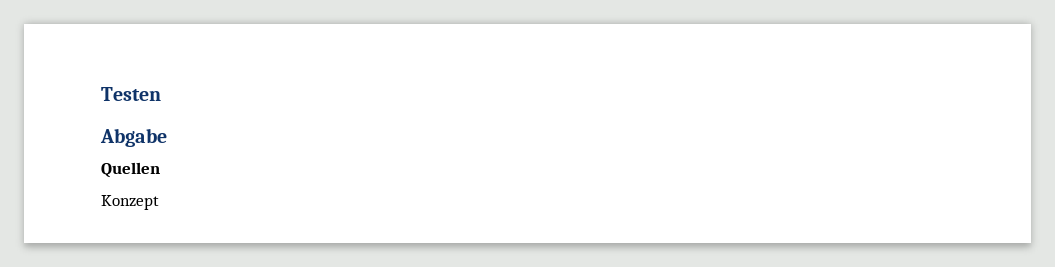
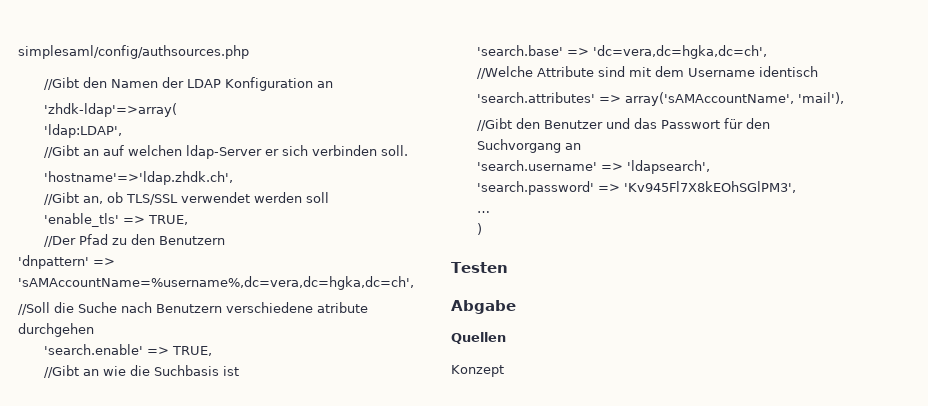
(101, 94) none -> [18,45,249,59] [43,77,333,91] [43,103,177,117] [43,124,122,138] [43,145,408,159] [43,171,233,185] [43,192,329,205] [43,213,188,227] [43,234,225,247] [18,255,115,269] [18,276,414,290] [18,302,368,315] [18,323,94,337] [43,344,212,356] [43,365,239,378] [476,45,767,59] [476,66,818,79] [476,92,844,106] [476,118,770,131] [476,139,581,153] [476,160,710,174] [476,181,796,195] [476,211,490,213] [476,223,482,235] simplesaml/config/authsources.php // //Gibt den Namen der LDAP Konfiguration an // 'zhdk-ldap'=>array( // 'ldap:LDAP', // //Gibt an auf welchen ldap-Server er sich verbinden soll. // 'hostname'=>'ldap.zhdk.ch', // //Gibt an, ob TLS/SSL verwendet werden soll // 'enable_tls' => TRUE, // //Der Pfad zu den Benutzern // 'dnpattern' => 'sAMAccountName=%username%,dc=vera,dc=hgka,dc=ch', // //Soll die Suche nach Benutzern verschiedene atribute durchgehen // 'search.enable' => TRUE, // //Gibt an wie die Suchbasis ist // 'search.base' => 'dc=vera,dc=hgka,dc=ch', // //Welche Attribute sind mit dem Username identisch // 'search.attributes' => array('sAMAccountName', 'mail'), // //Gibt den Benutzer und das Passwort für den Suchvorgang an // 'search.username' => 'ldapsearch', // 'search.password' => 'Kv945Fl7X8kEOhSGlPM3', // … // ) //

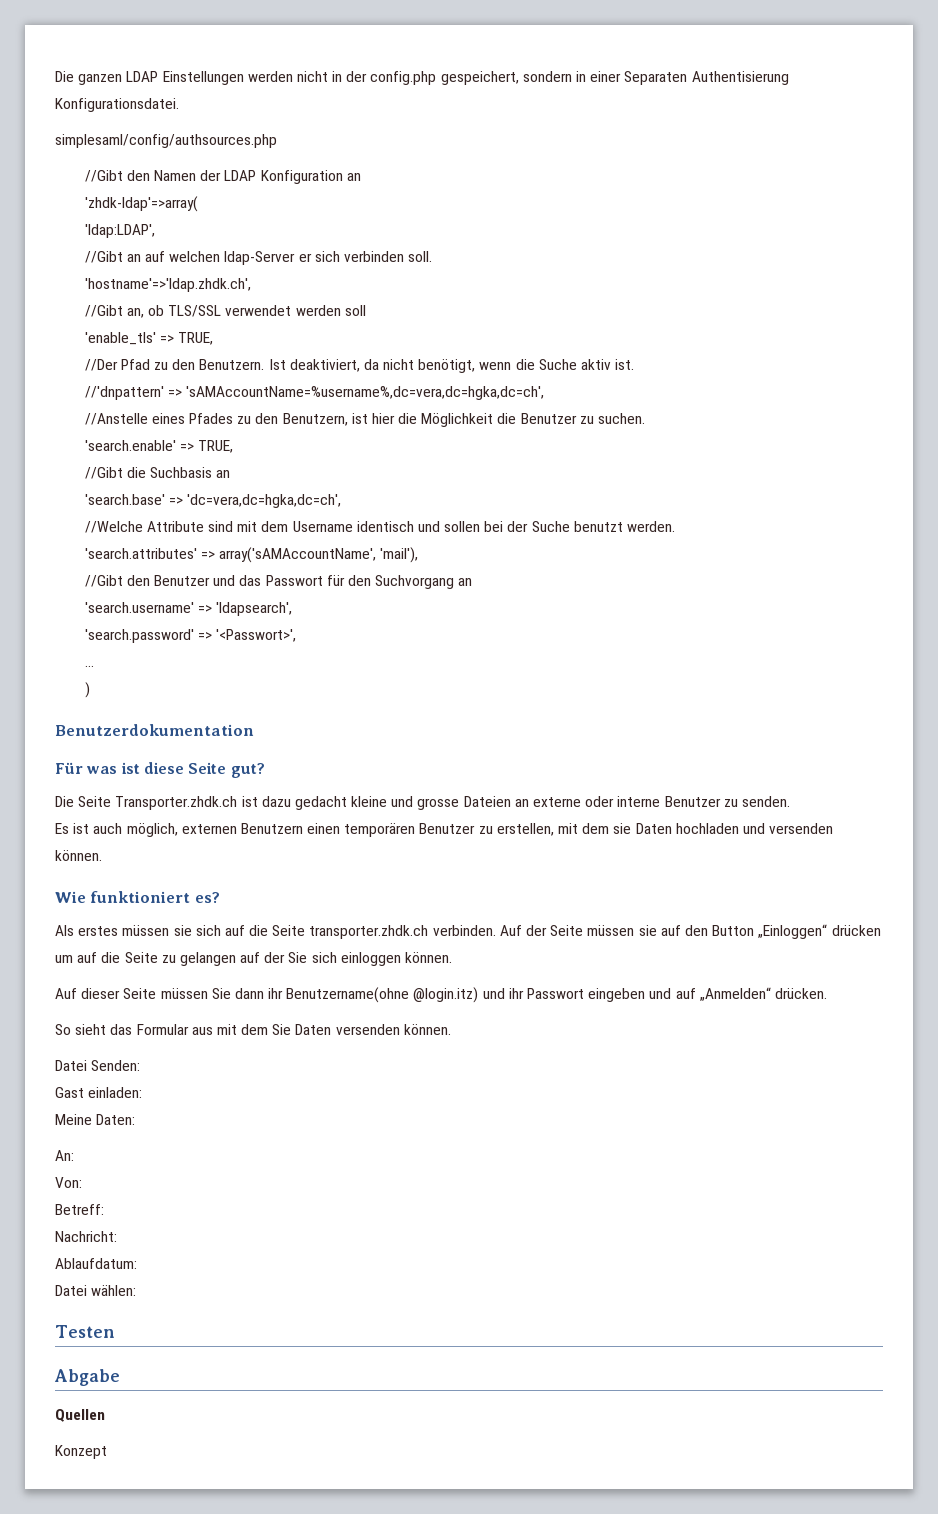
(18, 52) none -> [55,71,789,85] [55,98,179,112] Die ganzen LDAP Einstellungen werden nicht in der config.php gespeichert, sondern in einer Separaten Authentisierung Konfigurationsdatei. //
[158,236,225,245] [18,255,115,269] [18,276,414,290] [18,302,368,315] [18,323,94,337] Benutzern // 'dnpattern' => 'sAMAccountName=%username%,dc=vera,dc=hgka,dc=ch', // //Soll die Suche nach Benutzern verschiedene atribute durchgehen -> [199,359,635,373] [84,386,545,400] [84,413,646,427] Benutzern. Ist deaktiviert, da nicht benötigt, wenn die Suche aktiv ist. // //'dnpattern' => 'sAMAccountName=%username%,dc=vera,dc=hgka,dc=ch', // //Anstelle eines Pfades zu den Benutzern, ist hier die Möglichkeit die Benutzer zu suchen.
[82,366,126,376] an wie -> (123, 473) none
[222,366,239,376] ist -> [216,470,231,478] an
(818, 71) none -> [417,521,676,532] und sollen bei der Suche benutzt werden.
[623,181,796,193] 'Kv945Fl7X8kEOhSGlPM3', -> [216,629,297,642] '<Passwort>',
(482, 229) none -> [55,724,254,736] [55,762,265,778] [55,796,790,810] [55,823,834,837] [55,850,102,861] [55,891,220,903] [55,924,881,939] [55,952,453,966] [55,987,827,1003] [55,1024,451,1035] [55,1060,141,1071] [55,1087,143,1098] [55,1114,136,1125] [55,1150,74,1161] [55,1177,82,1188] [55,1204,104,1215] [55,1231,117,1242] [55,1258,137,1269] [55,1285,137,1296] // Benutzerdokumentation // Für was ist diese Seite gut? // Die Seite Transporter.zhdk.ch ist dazu gedacht kleine und grosse Dateien an externe oder interne Benutzer zu senden. // Es ist auch möglich, externen Benutzern einen temporären Benutzer zu erstellen, mit dem sie Daten hochladen und versenden können. // Wie funktioniert es? // Als erstes müssen sie sich auf die Seite transporter.zhdk.ch verbinden. Auf der Seite müssen sie auf den Button „Einloggen“ drücken um auf die Seite zu gelangen auf der Sie sich einloggen können. // Auf dieser Seite müssen Sie dann ihr Benutzername(ohne @login.itz) und ihr Passwort eingeben und auf „Anmelden“ drücken. // So sieht das Formular aus mit dem Sie Daten versenden können. // Datei Senden: // Gast einladen: // Meine Daten: // An: // Von: // Betreff: // Nachricht: // Ablaufdatum: // Datei wählen:

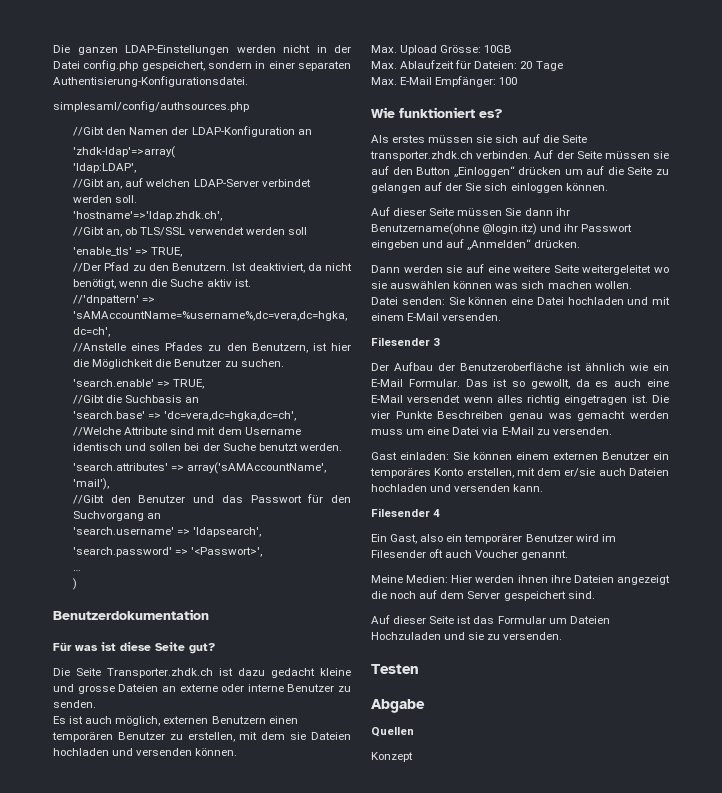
[126,71,244,85] LDAP Einstellungen -> [125,45,229,55] LDAP-Einstellungen
(368, 76) none -> [53,61,80,69] Datei
[624,71,789,85] [55,98,179,112] Separaten Authentisierung Konfigurationsdatei. -> [298,61,352,71] [53,76,248,87] separaten Authentisierung-Konfigurationsdatei.
[224,170,343,184] LDAP Konfiguration -> [191,126,295,137] LDAP-Konfiguration
[126,254,141,262] an -> [106,181,123,189] an,
[224,251,404,265] ldap-Server er sich verbinden -> [193,179,311,187] [73,195,113,203] LDAP-Server verbindet werden
[635,823,672,834] Daten -> [311,732,351,740] Dateien
(102, 855) none -> [371,45,513,55] [371,60,563,71] [371,76,518,87] // Max. Upload Grösse: 10GB // Max. Ablaufzeit für Dateien: 20 Tage // Max. E-Mail Empfänger: 100
[55,1024,451,1035] [55,1060,141,1071] [55,1087,143,1098] [55,1114,136,1125] [55,1150,74,1161] [55,1177,82,1188] [55,1204,104,1215] [55,1231,117,1242] [55,1258,137,1269] [55,1285,137,1296] So sieht das Formular aus mit dem Sie Daten versenden können. // Datei Senden: // Gast einladen: // Meine Daten: // An: // Von: // Betreff: // Nachricht: // Ablaufdatum: // Datei wählen: -> [371,264,669,275] [371,281,632,289] [371,297,670,305] [371,313,502,321] [371,337,441,346] [371,362,669,371] [371,379,669,389] [371,395,669,405] [371,411,669,421] [371,427,612,435] [371,452,669,460] [370,468,669,478] [371,484,544,492] [371,508,441,517] [371,534,616,544] [371,549,569,560] [371,575,670,585] [371,590,595,601] [371,615,610,624] [371,632,563,640] Dann werden sie auf eine weitere Seite weitergeleitet wo sie auswählen können was sich machen wollen. // Datei senden: Sie können eine Datei hochladen und mit einem E-Mail versenden. // Filesender 3 // Der Aufbau der Benutzeroberfläche ist ähnlich wie ein E-Mail Formular. Das ist so gewollt, da es auch eine E-Mail versendet wenn alles richtig eingetragen ist. Die vier Punkte Beschreiben genau was gemacht werden muss um eine Datei via E-Mail zu versenden. // Gast einladen: Sie können einem externen Benutzer ein temporäres Konto erstellen, mit dem er/sie auch Dateien hochladen und versenden kann. // Filesender 4 // Ein Gast, also ein temporärer Benutzer wird im Filesender oft auch Voucher genannt. // Meine Medien: Hier werden ihnen ihre Dateien angezeigt die noch auf dem Server gespeichert sind. // Auf dieser Seite ist das Formular um Dateien Hochzuladen und sie zu versenden.

